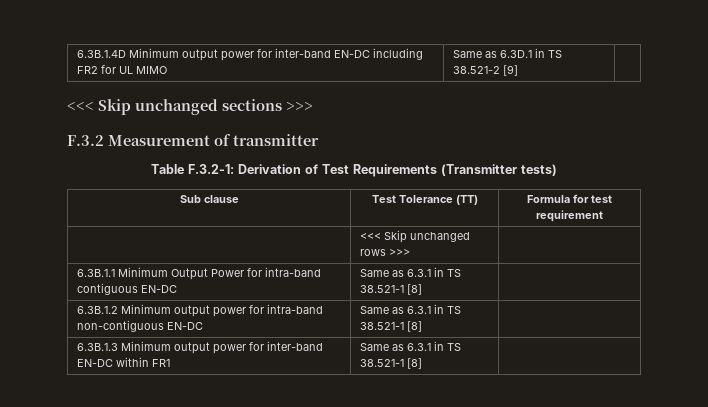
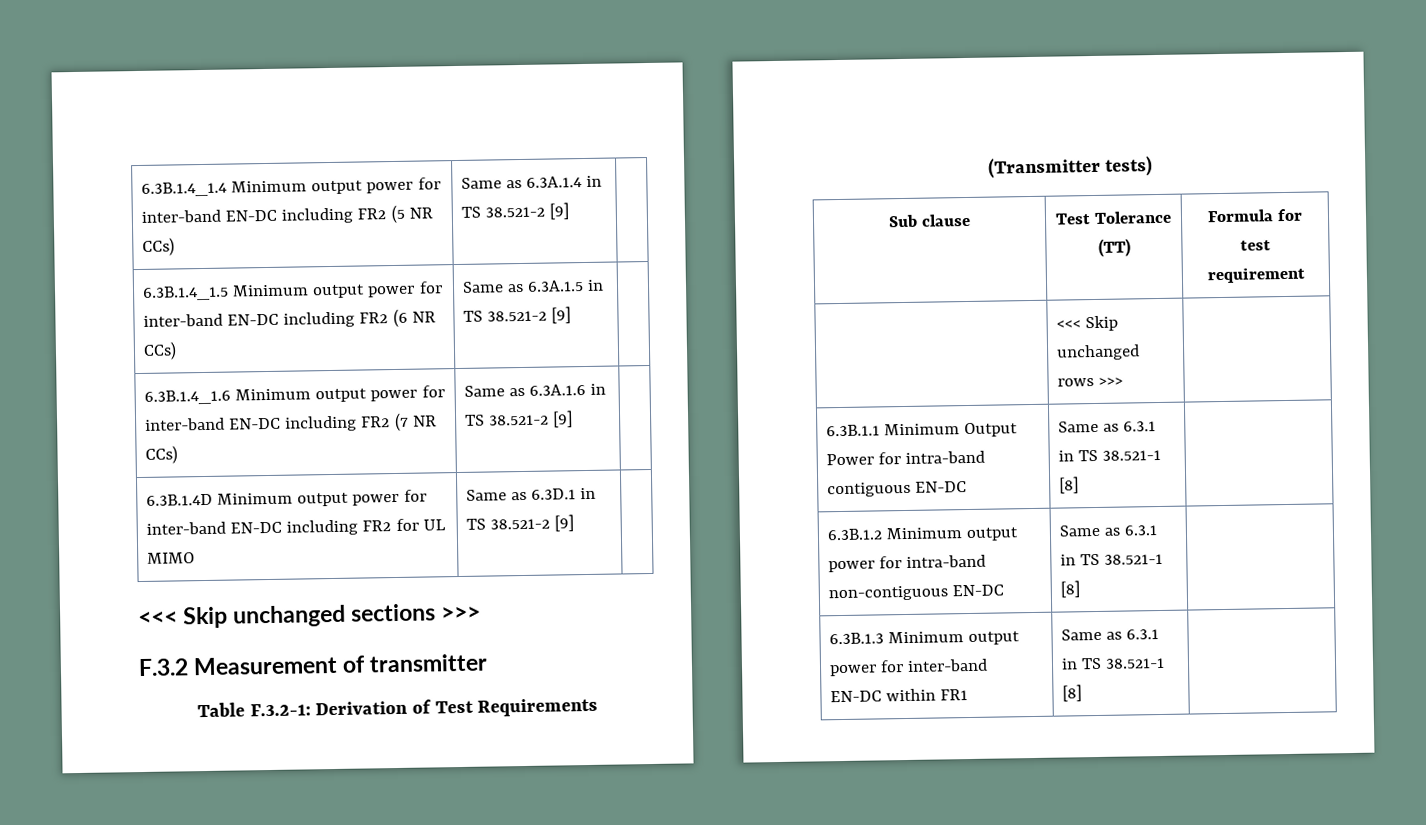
(76, 54) none -> [141,177,441,197] [141,204,433,224] [142,237,176,256] [461,175,603,189] [461,202,570,220] [142,281,443,301] [143,308,436,328] [143,341,178,360] [462,279,605,293] [463,306,572,324] [144,385,445,405] [145,412,437,432] [145,445,179,464] [464,383,607,397] [465,410,574,428] 6.3B.1.4_1.4 Minimum output power for inter-band EN-DC including FR2 (5 NR CCs) | Same as 6.3A.1.4 in TS 38.521-2 [9] | // 6.3B.1.4_1.5 Minimum output power for inter-band EN-DC including FR2 (6 NR CCs) | Same as 6.3A.1.5 in TS 38.521-2 [9] | // 6.3B.1.4_1.6 Minimum output power for inter-band EN-DC including FR2 (7 NR CCs) | Same as 6.3A.1.6 in TS 38.521-2 [9] | //

